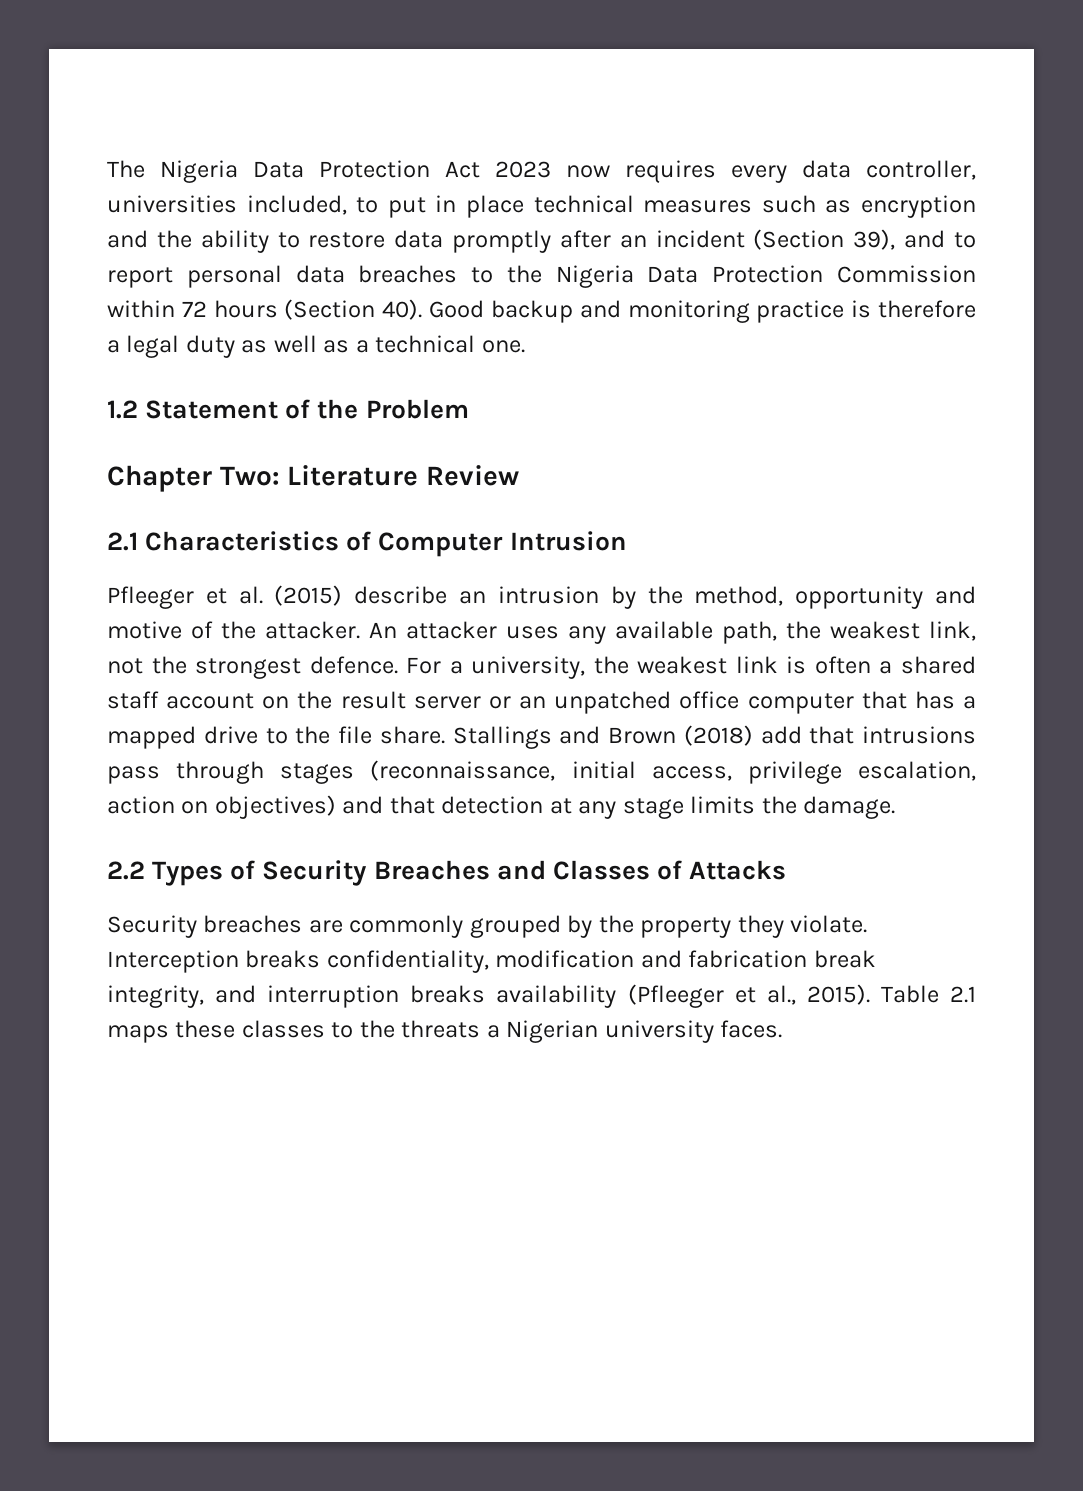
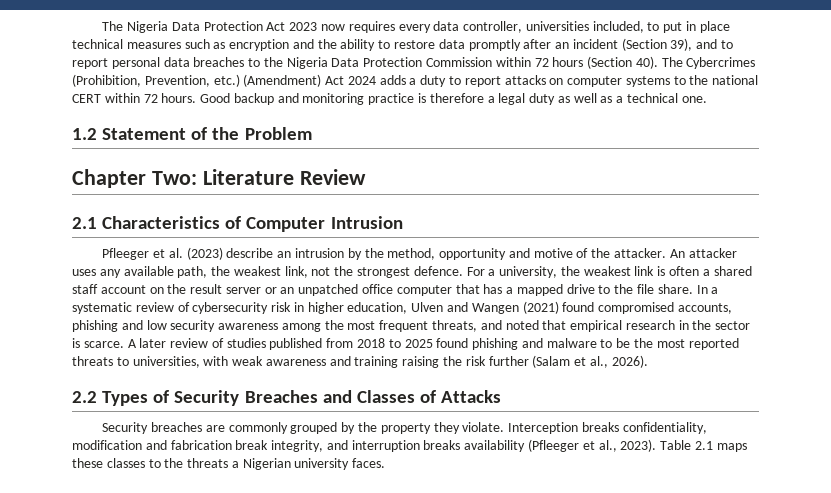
(423, 309) none -> [661,57,756,69] [72,74,759,87] [72,93,197,103] The Cybercrimes (Prohibition, Prevention, etc.) (Amendment) Act 2024 adds a duty to report attacks on computer systems to the national CERT within 72 hours.
[274,585,343,606] (2015) -> [186,247,223,260] (2023)
[452,725,976,749] [107,760,976,784] [107,795,896,819] Stallings and Brown (2018) add that intrusions pass through stages (reconnaissance, initial access, privilege escalation, action on objectives) and that detection at any stage limits the damage. -> [696,285,719,294] [72,301,732,314] [72,320,751,332] [72,338,739,350] [72,355,648,368] In a systematic review of cybersecurity risk in higher education, Ulven and Wangen (2021) found compromised accounts, phishing and low security awareness among the most frequent threats, and noted that empirical research in the sector is scarce. A later review of studies published from 2018 to 2025 found phishing and malware to be the most reported threats to universities, with weak awareness and training raising the risk further (Salam et al., 2026).
[806,984,870,1005] 2015). -> [620,439,657,452] 2023).

